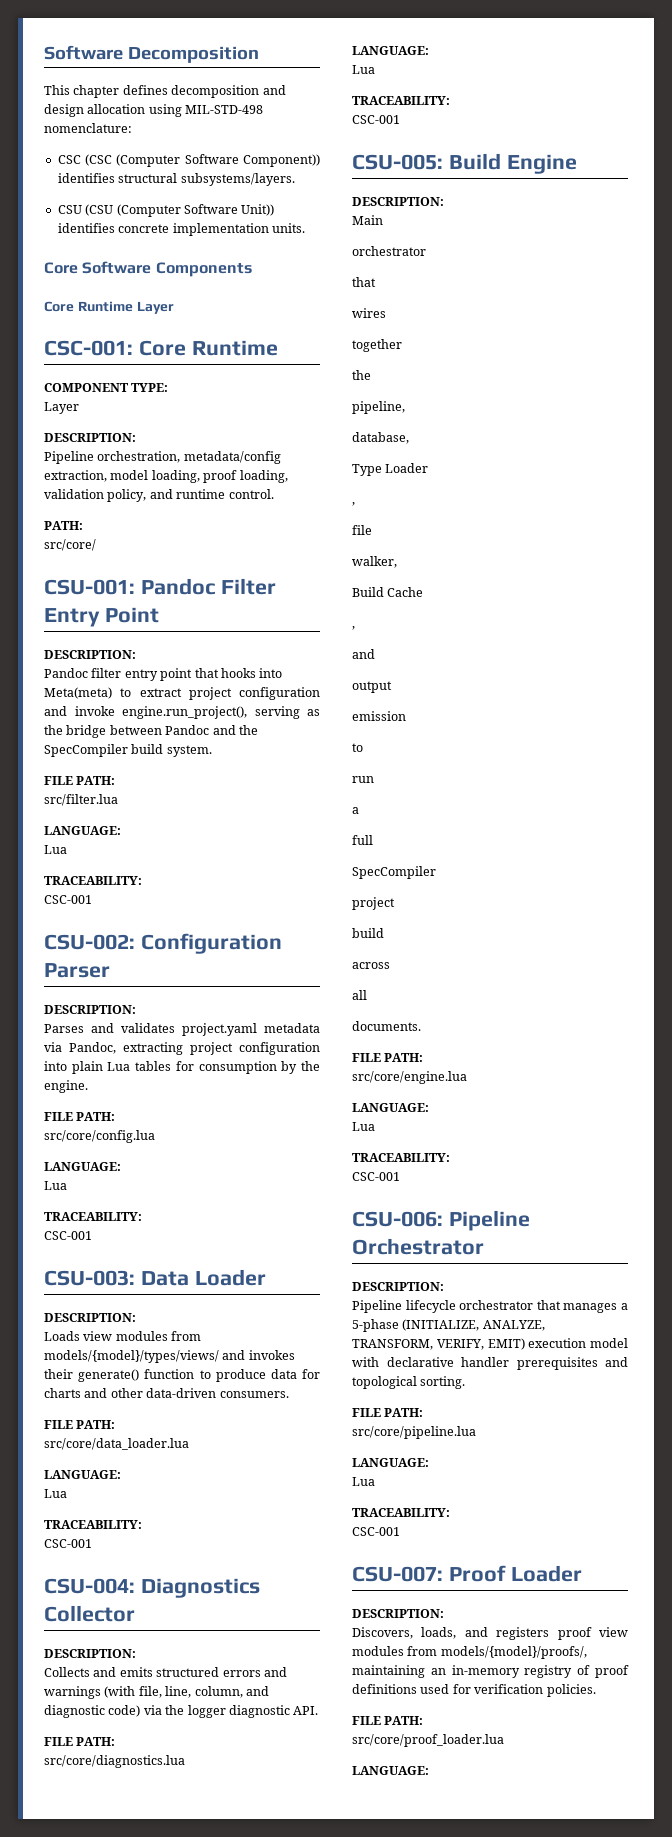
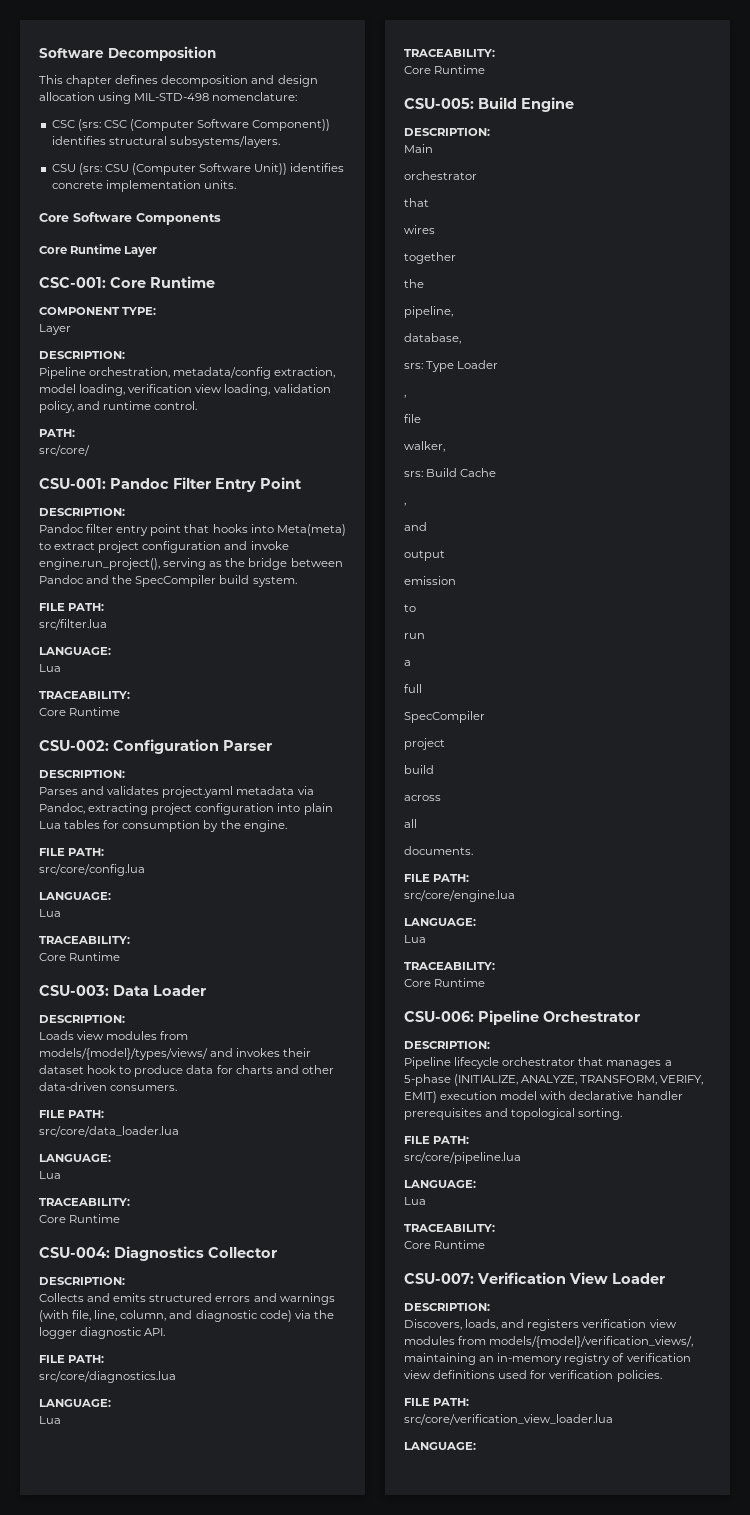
[85,154,113,166] (CSC -> [77,119,127,131] (srs: CSC
[85,204,114,216] (CSU -> [78,163,129,175] (srs: CSU
[203,470,238,483] proof -> [128,384,223,393] verification view
[44,895,92,904] CSC-001 -> [39,707,121,716] Core Runtime
[44,1231,92,1240] CSC-001 -> [39,952,121,961] Core Runtime
[78,1369,195,1382] generate() function -> [39,1065,117,1074] dataset hook
[44,1539,92,1548] CSC-001 -> [39,1214,121,1223] Core Runtime
[352,115,400,124] CSC-001 -> [404,65,486,74] Core Runtime
(409, 438) none -> [404,363,423,369] srs:
(397, 562) none -> [404,471,423,477] srs:
[352,1172,400,1181] CSC-001 -> [404,978,486,987] Core Runtime
[352,1527,400,1536] CSC-001 -> [404,1240,486,1249] Core Runtime
[448,1565,506,1582] Proof -> [477,1272,608,1284] Verification View
[557,1627,628,1640] [352,1646,587,1659] proof view modules from models/{model}/proofs/, -> [582,1319,677,1328] [404,1336,694,1348] verification view modules from models/{model}/verification_views/,
[595,1665,629,1678] proof -> [626,1353,691,1362] [404,1370,431,1379] verification view
[352,1734,504,1747] src/core/proof_loader.lua -> [404,1414,613,1425] src/core/verification_view_loader.lua

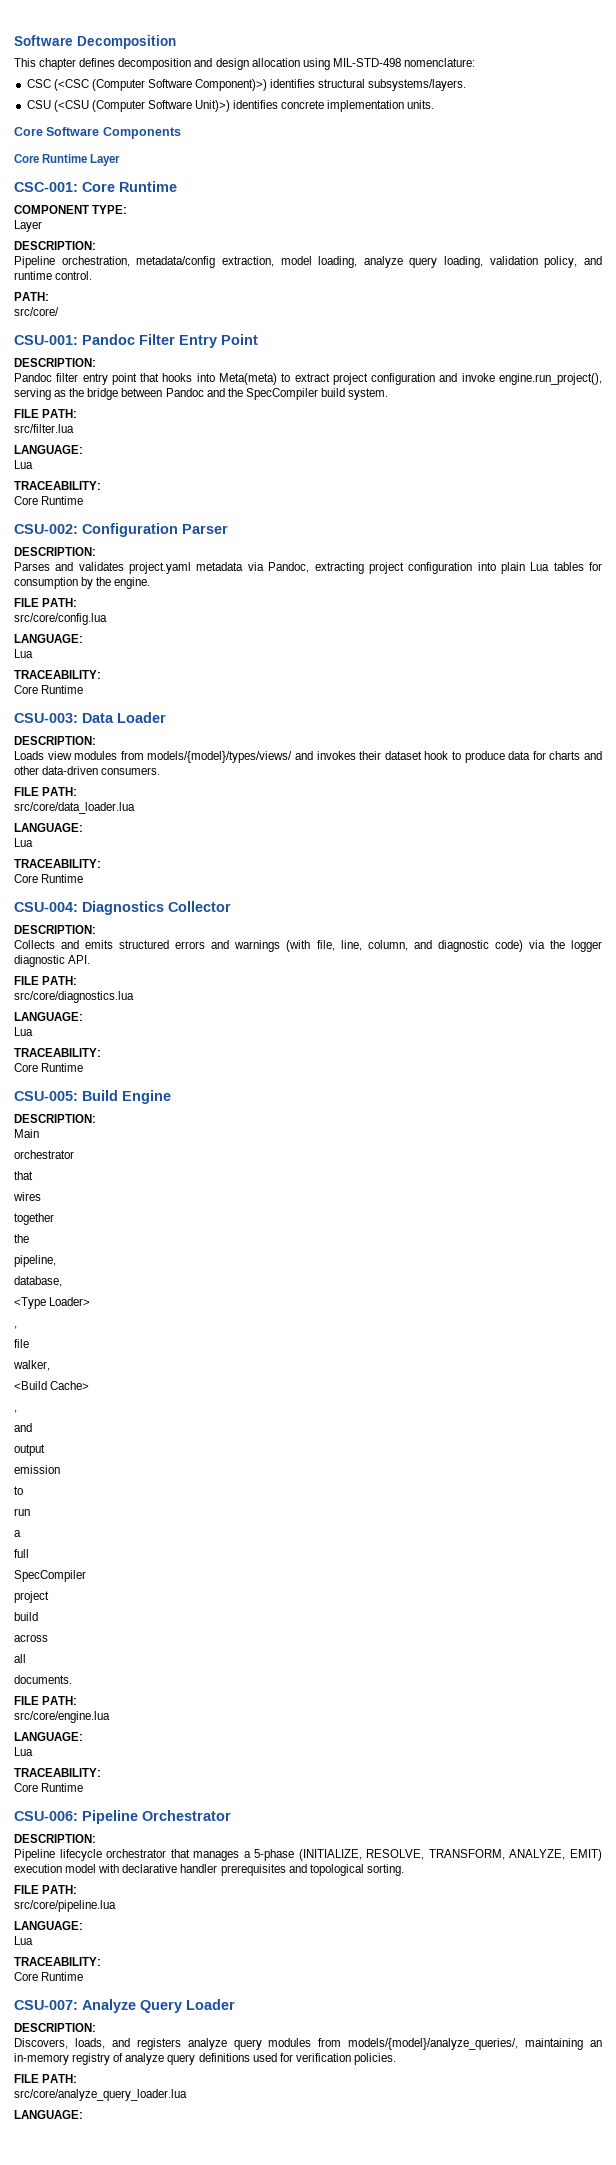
[77,119,331,131] (srs: CSC (Computer Software Component)) -> [53,79,268,91] (<CSC (Computer Software Component)>)
[78,163,288,175] (srs: CSU (Computer Software Unit)) -> [53,100,231,112] (<CSU (Computer Software Unit)>)
[128,384,223,393] verification view -> [363,256,438,268] analyze query
[404,360,499,372] srs: Type Loader -> [14,1297,91,1309] <Type Loader>
[404,468,497,477] srs: Build Cache -> [14,1381,90,1390] <Build Cache>
[521,1075,704,1085] ANALYZE, TRANSFORM, VERIFY, -> [366,1849,566,1860] RESOLVE, TRANSFORM, ANALYZE,
[477,1272,608,1284] Verification View -> [82,1999,182,2013] Analyze Query
[582,1319,677,1328] [404,1336,694,1348] verification view modules from models/{model}/verification_views/, -> [187,2038,519,2050] analyze query modules from models/{model}/analyze_queries/,
[626,1353,691,1362] [404,1370,431,1379] verification view -> [125,2053,196,2065] analyze query
[404,1414,613,1425] src/core/verification_view_loader.lua -> [14,2089,187,2101] src/core/analyze_query_loader.lua

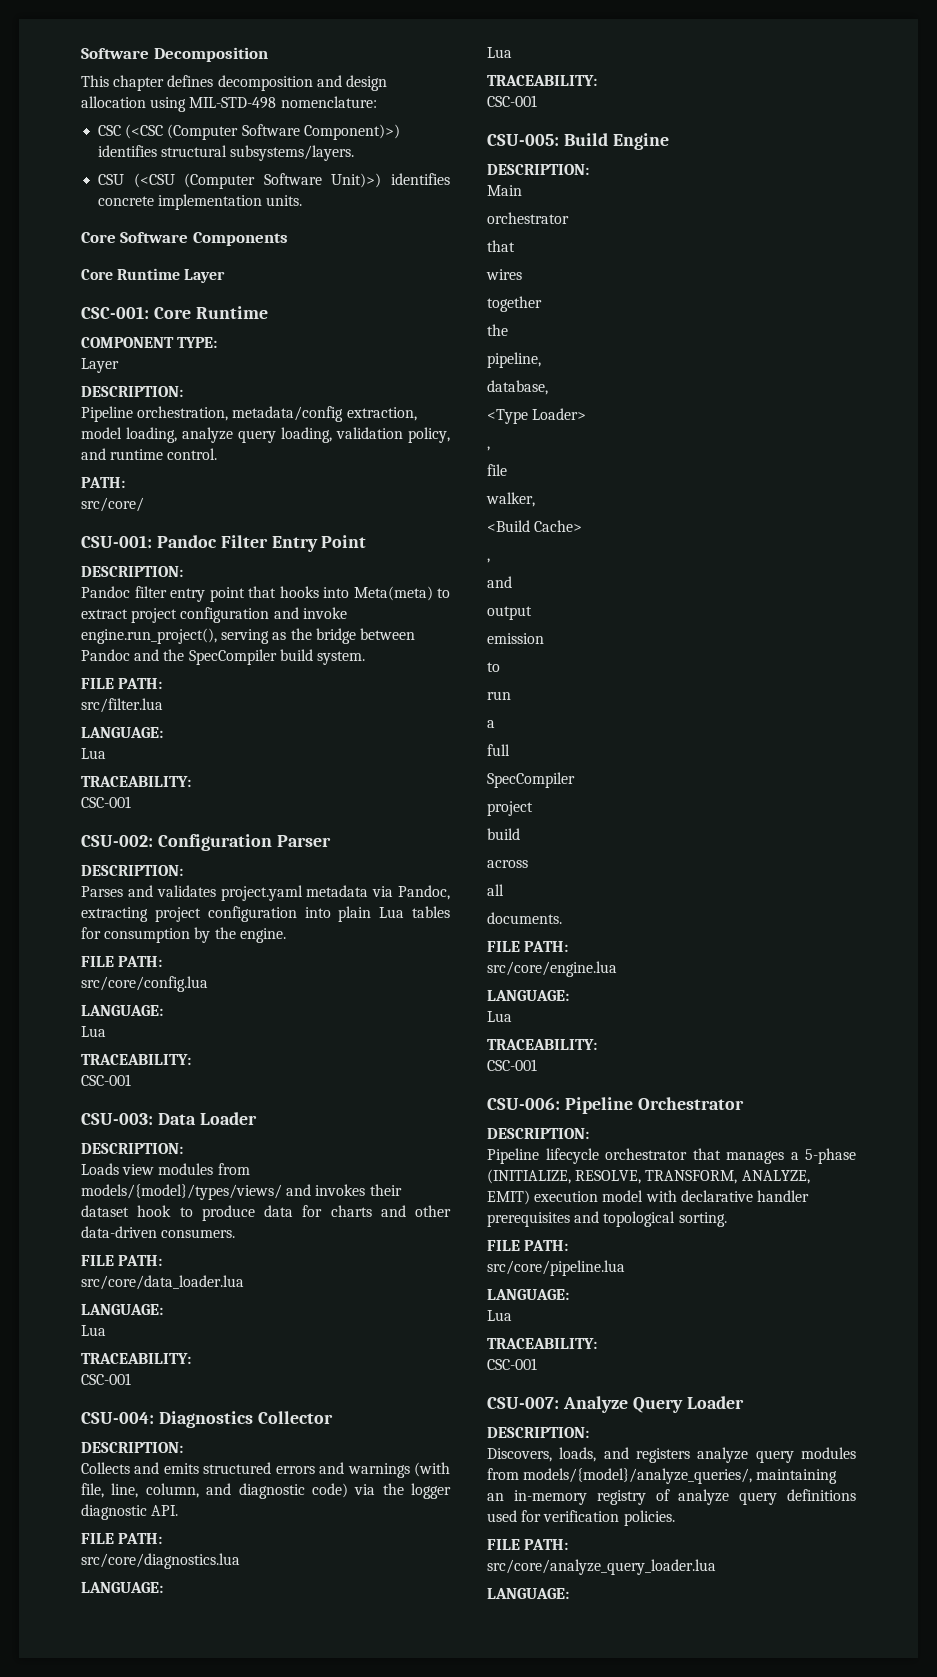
[14,496,84,505] Core Runtime -> [81,796,131,808] CSC-001
[14,685,84,694] Core Runtime -> [81,1074,131,1086] CSC-001
[14,874,84,883] Core Runtime -> [81,1373,131,1385] CSC-001
[14,1063,84,1072] Core Runtime -> [487,95,537,107] CSC-001
[14,1783,84,1792] Core Runtime -> [487,1059,537,1071] CSC-001
[14,1972,84,1981] Core Runtime -> [487,1358,537,1370] CSC-001

